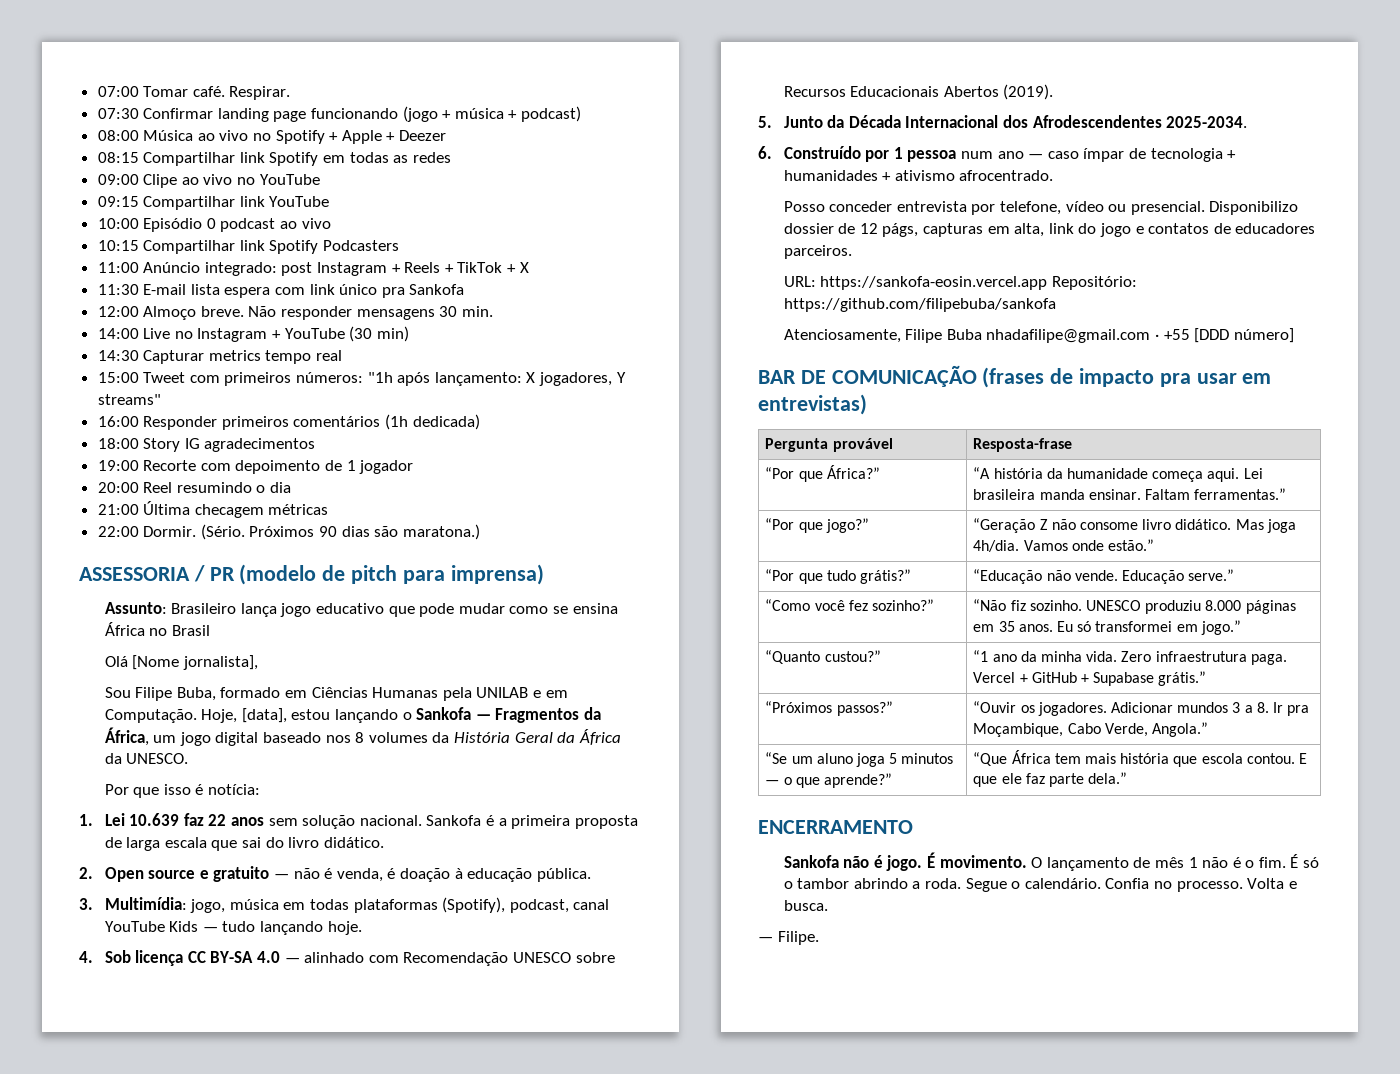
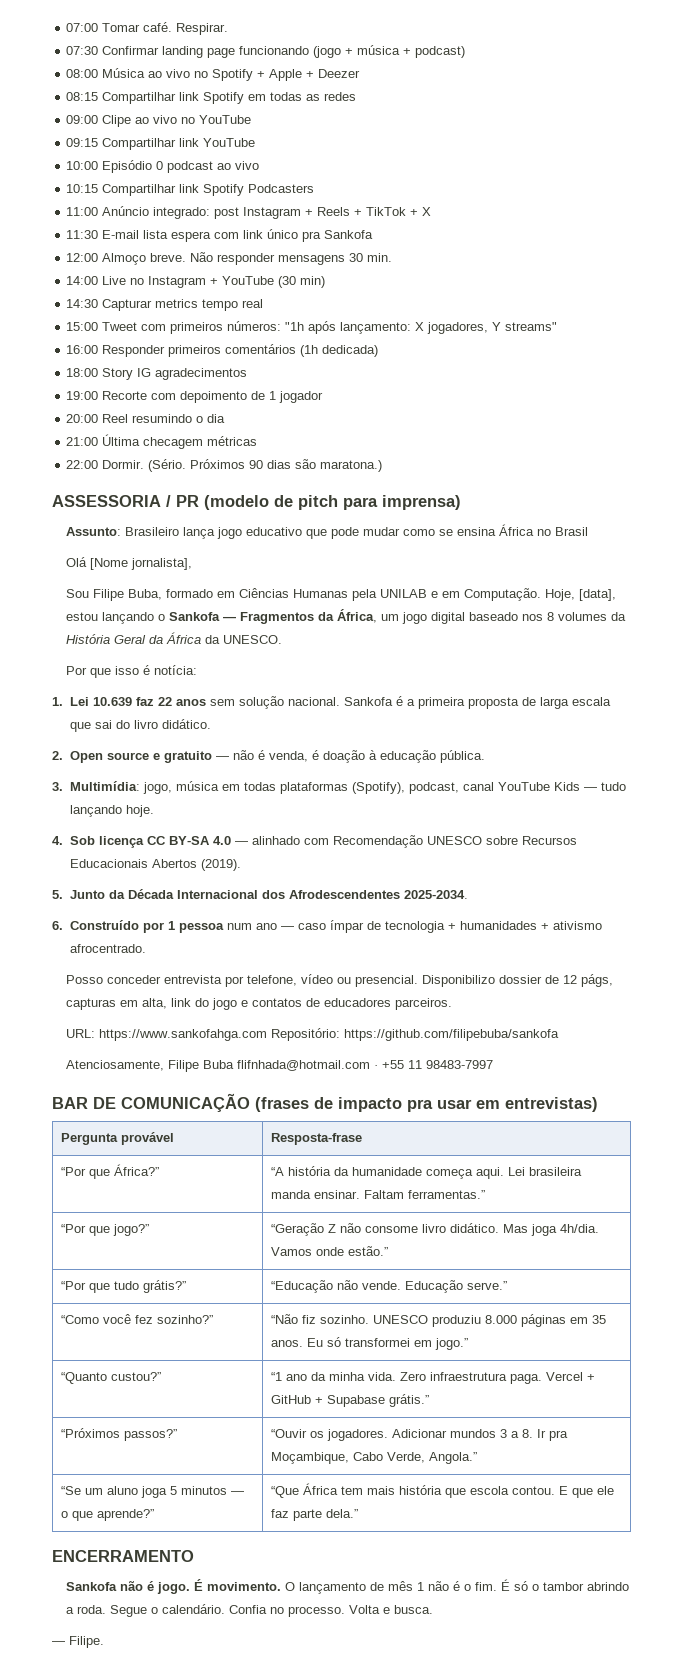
[820,276,1048,290] https://sankofa-eosin.vercel.app -> [99,1029,268,1041] https://www.sankofahga.com
[986,329,1151,343] nhadafilipe@gmail.com -> [237,1060,371,1071] flifnhada@hotmail.com
[1194,328,1294,343] [DDD número] -> [408,1060,494,1069] 11 98483-7997

